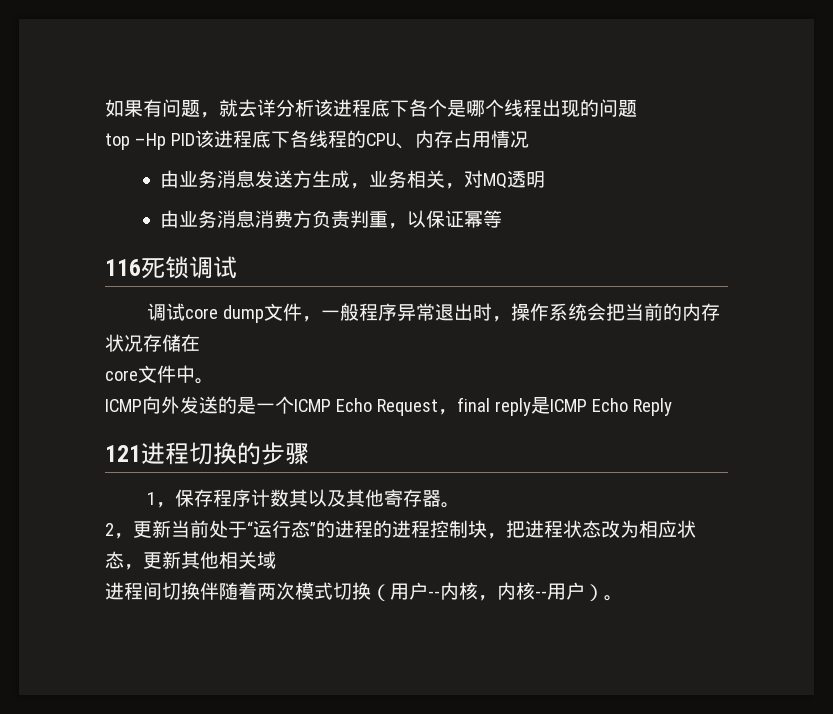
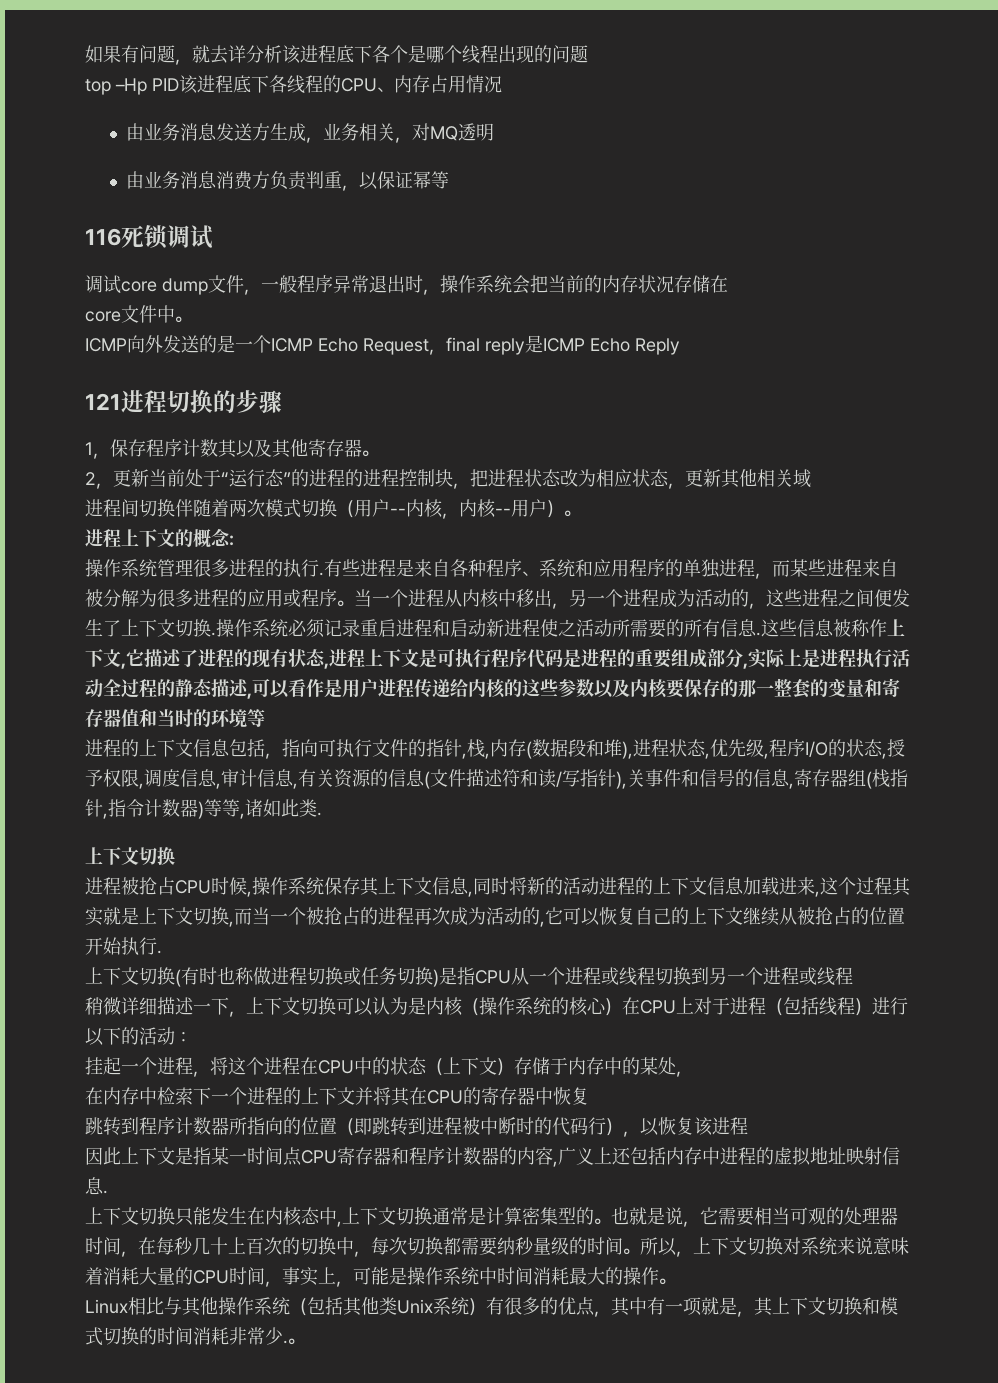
(623, 598) none -> [85,528,234,548] [85,559,898,579] [85,589,910,609] [85,619,905,638] [85,648,910,669] [85,678,900,699] [85,709,265,728] [85,739,905,759] [85,769,908,789] [85,799,322,819] [85,846,175,865] [85,877,911,897] [85,907,905,927] [85,937,162,955] [85,967,853,987] [85,997,908,1017] [85,1027,192,1046] [85,1057,693,1077] [85,1087,589,1106] [85,1117,748,1137] [85,1147,900,1167] [85,1177,108,1195] [85,1207,898,1227] [85,1237,909,1257] [85,1267,676,1287] [85,1297,898,1317] [85,1327,305,1346] // 进程上下文的概念: // 操作系统管理很多进程的执行.有些进程是来自各种程序、系统和应用程序的单独进程，而某些进程来自被分解为很多进程的应用或程序。当一个进程从内核中移出，另一个进程成为活动的，这些进程之间便发生了上下文切换.操作系统必须记录重启进程和启动新进程使之活动所需要的所有信息.这些信息被称作上下文,它描述了进程的现有状态,进程上下文是可执行程序代码是进程的重要组成部分,实际上是进程执行活动全过程的静态描述,可以看作是用户进程传递给内核的这些参数以及内核要保存的那一整套的变量和寄存器值和当时的环境等 // 进程的上下文信息包括，指向可执行文件的指针,栈,内存(数据段和堆),进程状态,优先级,程序I/O的状态,授予权限,调度信息,审计信息,有关资源的信息(文件描述符和读/写指针),关事件和信号的信息,寄存器组(栈指针,指令计数器)等等,诸如此类. // 上下文切换 // 进程被抢占CPU时候,操作系统保存其上下文信息,同时将新的活动进程的上下文信息加载进来,这个过程其实就是上下文切换,而当一个被抢占的进程再次成为活动的,它可以恢复自己的上下文继续从被抢占的位置开始执行. // 上下文切换(有时也称做进程切换或任务切换)是指CPU从一个进程或线程切换到另一个进程或线程 // 稍微详细描述一下，上下文切换可以认为是内核（操作系统的核心）在CPU上对于进程（包括线程）进行以下的活动： // 挂起一个进程，将这个进程在CPU中的状态（上下文）存储于内存中的某处， // 在内存中检索下一个进程的上下文并将其在CPU的寄存器中恢复 // 跳转到程序计数器所指向的位置（即跳转到进程被中断时的代码行），以恢复该进程 // 因此上下文是指某一时间点CPU寄存器和程序计数器的内容,广义上还包括内存中进程的虚拟地址映射信息. // 上下文切换只能发生在内核态中,上下文切换通常是计算密集型的。也就是说，它需要相当可观的处理器时间，在每秒几十上百次的切换中，每次切换都需要纳秒量级的时间。所以，上下文切换对系统来说意味着消耗大量的CPU时间，事实上，可能是操作系统中时间消耗最大的操作。 // Linux相比与其他操作系统（包括其他类Unix系统）有很多的优点，其中有一项就是，其上下文切换和模式切换的时间消耗非常少.。

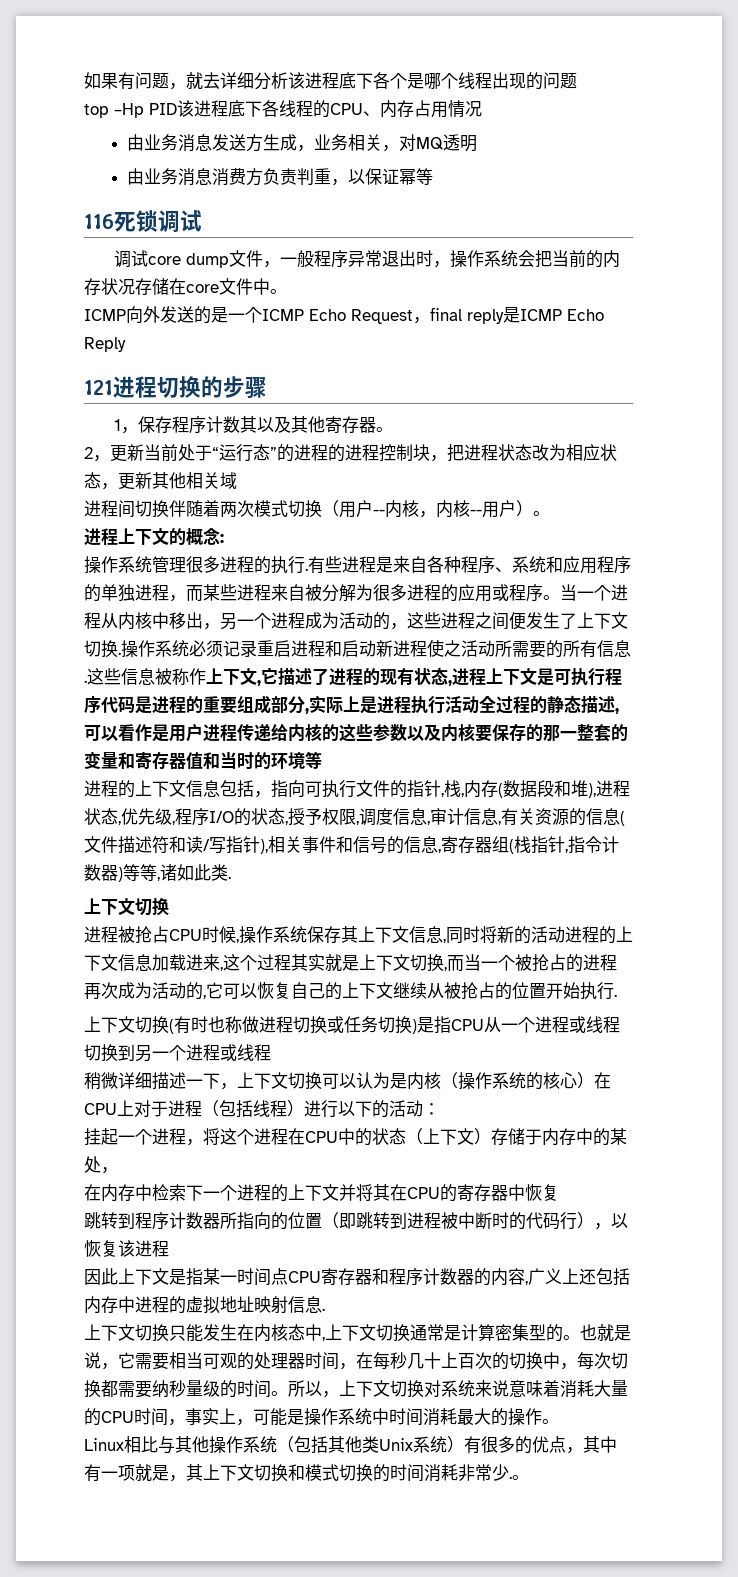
(246, 54) none -> [237,72,254,89] 细
(728, 284) // -> (186, 286) none
(627, 780) none -> [268,836,285,853] 相

